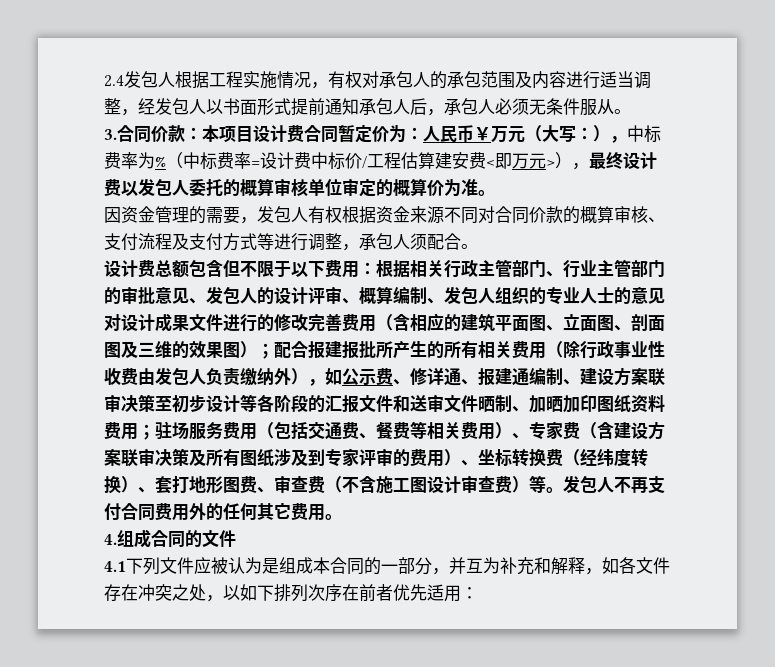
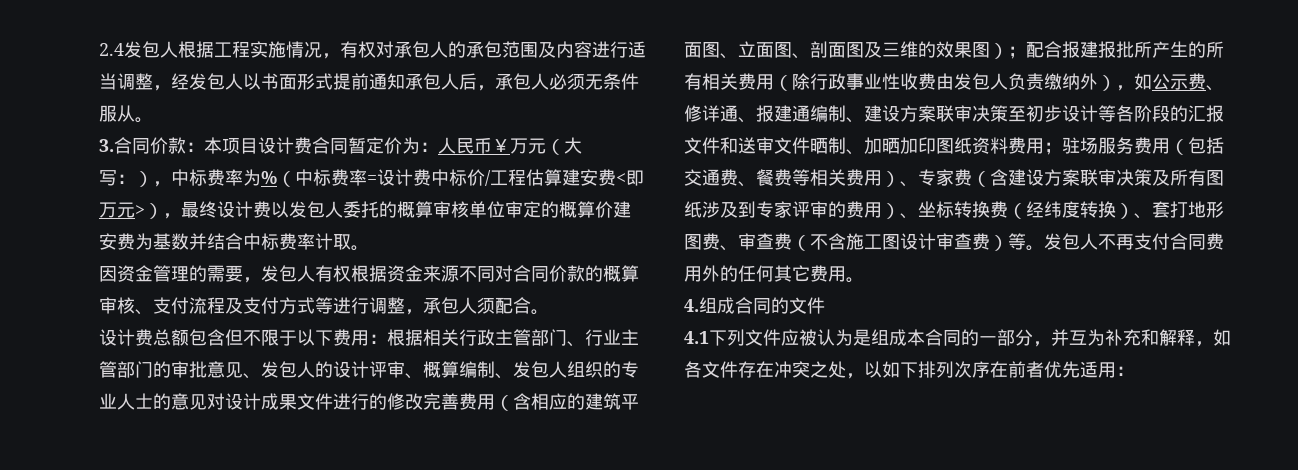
[444,179,478,197] 为准 -> [613,201,631,218] [99,233,351,250] 建安费为基数并结合中标费率计取

